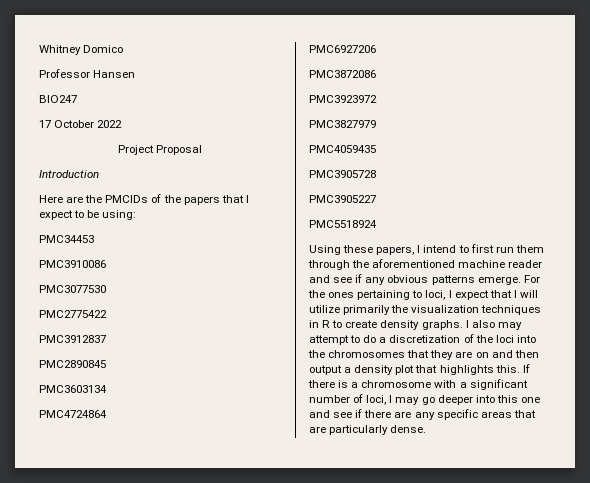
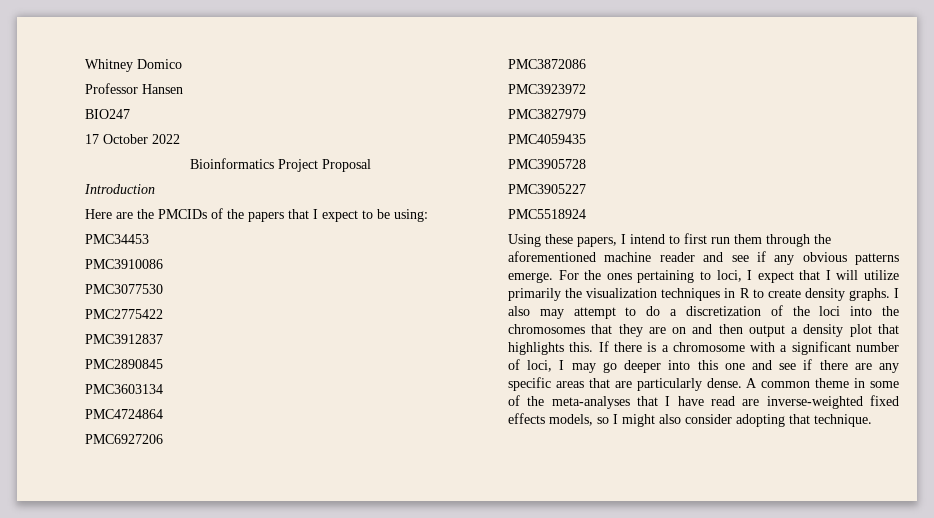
(123, 124) none -> [190,158,274,169] Bioinformatics
(427, 429) none -> [746,378,899,388] [508,395,899,409] [508,413,872,427] A common theme in some of the meta-analyses that I have read are inverse-weighted fixed effects models, so I might also consider adopting that technique.

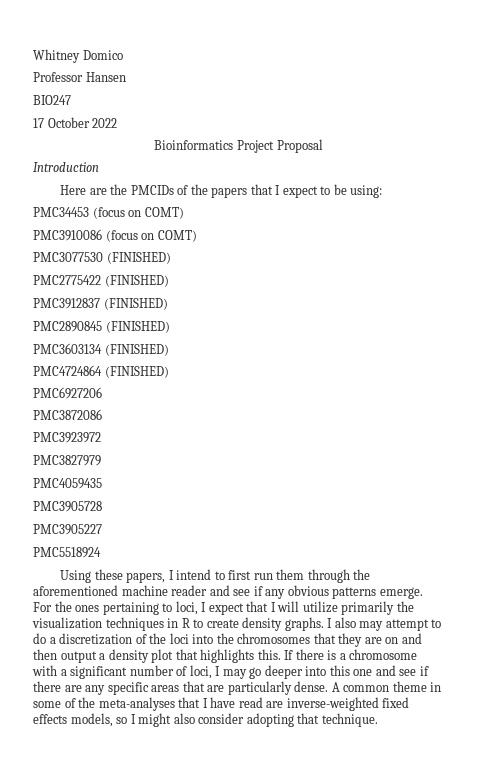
[85,259,163,269] // PMC3910086 -> [92,207,184,219] [33,229,197,242] (focus on COMT) // PMC3910086 (focus on COMT)
(163, 289) none -> [106,252,171,264] (FINISHED)
(163, 314) none -> [104,275,169,287] (FINISHED)
(163, 339) none -> [103,298,168,310] (FINISHED)
(163, 364) none -> [105,321,170,333] (FINISHED)
(163, 389) none -> [104,344,169,356] (FINISHED)
(163, 414) none -> [104,366,169,378] (FINISHED)

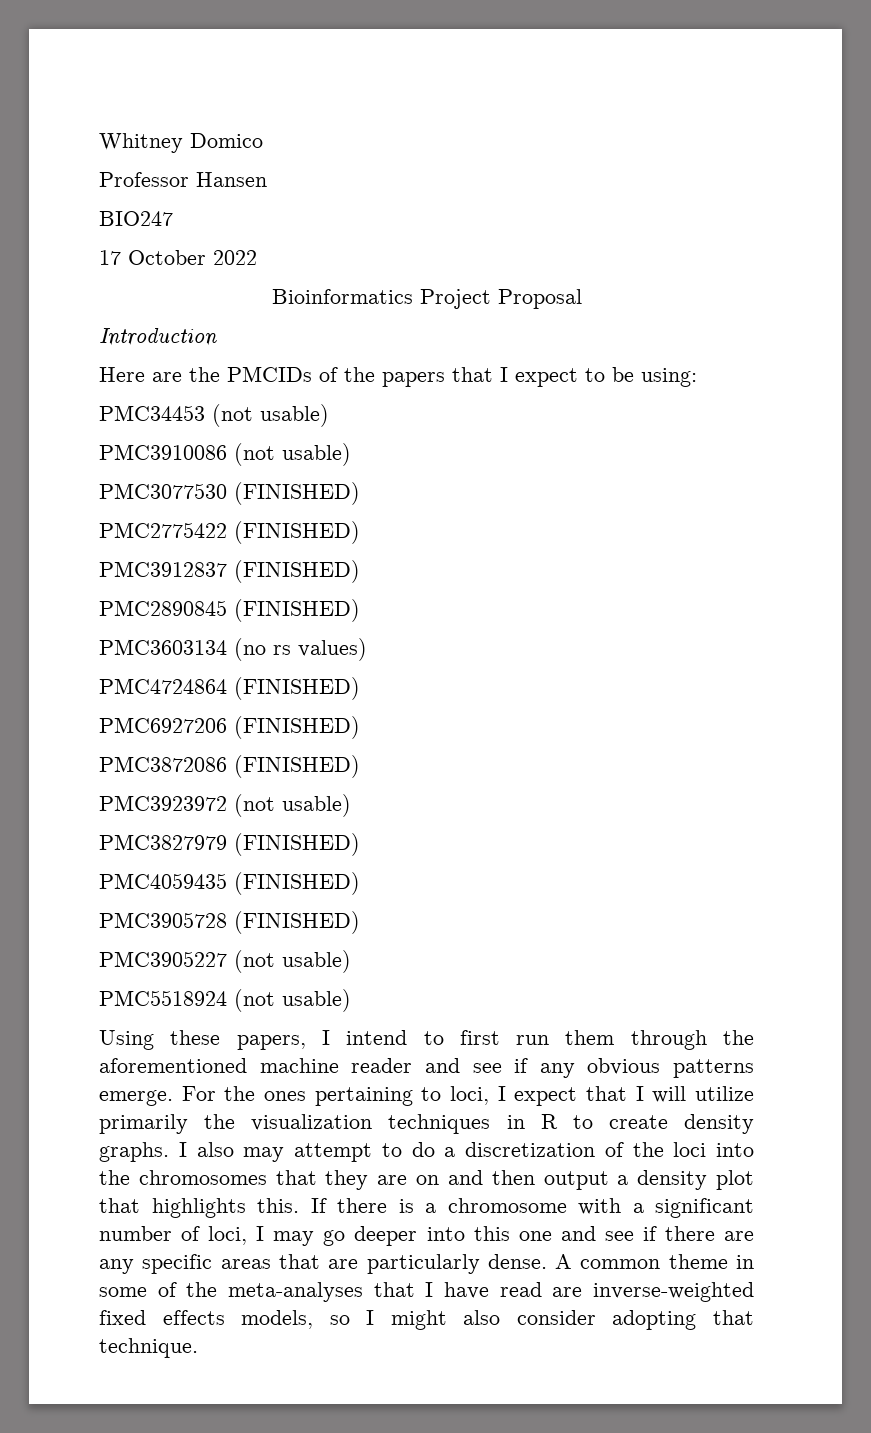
[92,207,184,219] [33,229,197,242] (focus on COMT) // PMC3910086 (focus on COMT) -> [212,404,329,427] [99,443,351,466] (not usable) // PMC3910086 (not usable)
[104,344,169,356] (FINISHED) -> [234,638,367,661] (no rs values)
(102, 393) none -> [234,716,360,739] (FINISHED)
(102, 414) none -> [234,755,360,778] (FINISHED)
(101, 437) none -> [234,794,351,817] (not usable)
(101, 460) none -> [234,833,360,856] (FINISHED)
(102, 483) none -> [234,872,360,895] (FINISHED)
(102, 506) none -> [234,911,360,934] (FINISHED)
(102, 529) none -> [234,950,351,973] (not usable)
(101, 552) none -> [234,989,351,1012] (not usable)

